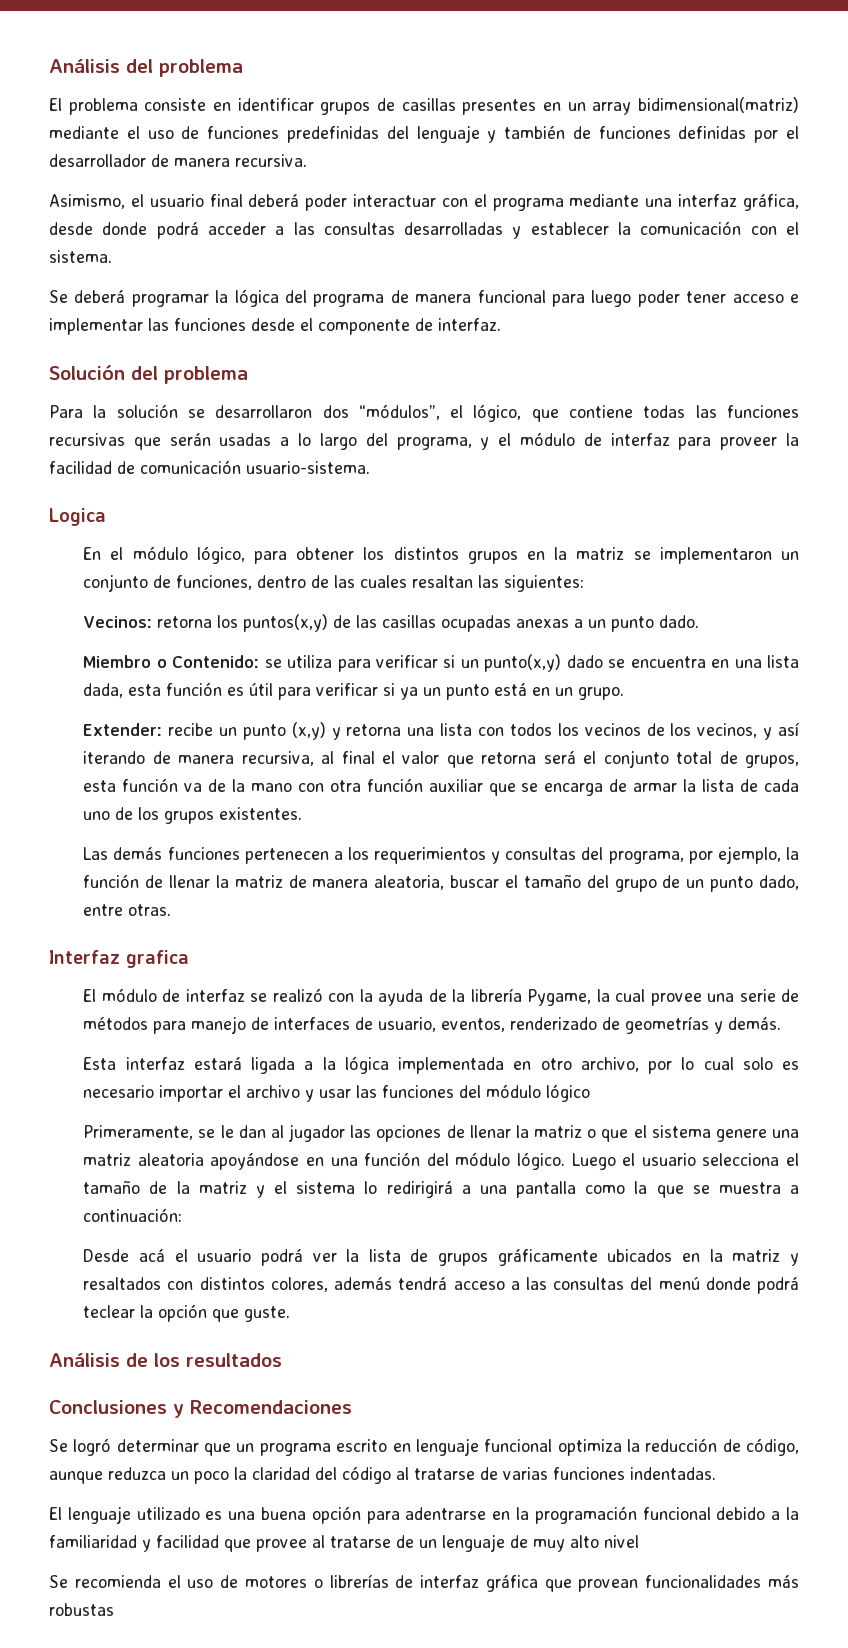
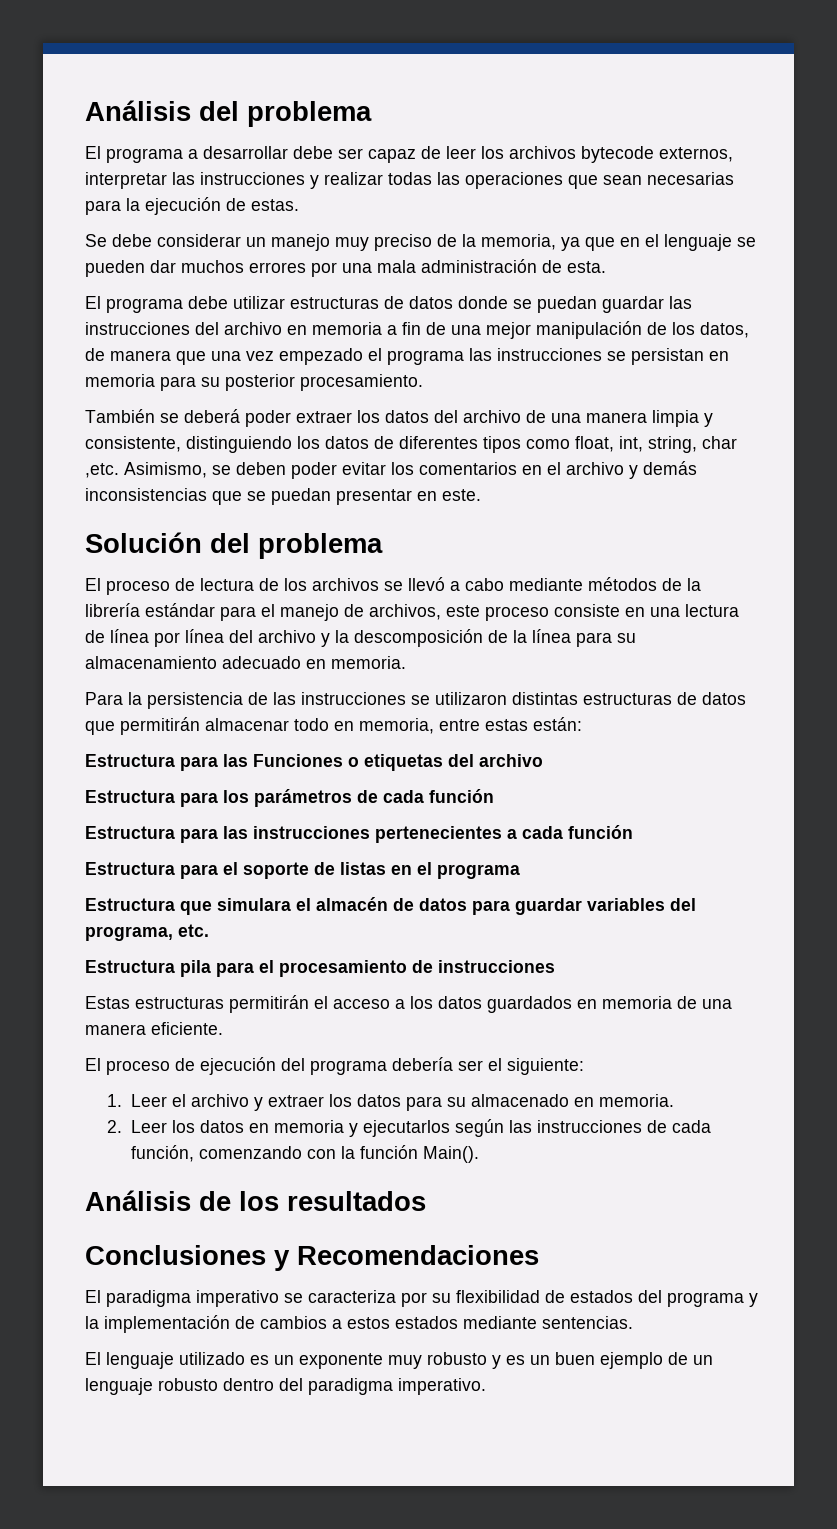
[68,97,799,115] [49,125,800,143] [49,154,307,167] [49,194,799,211] [49,221,799,239] [49,250,112,263] [49,289,799,307] [49,318,501,335] [49,365,248,384] [49,404,799,422] [49,432,799,450] [49,460,370,474] [49,508,106,526] [83,546,799,564] [83,574,585,592] [83,614,700,632] [83,654,800,672] [83,682,625,700] [83,722,799,740] [83,750,800,768] [83,778,800,796] [83,807,303,824] [83,846,800,864] [83,874,799,892] [83,904,172,916] [49,950,189,968] [83,988,799,1006] [83,1016,782,1034] [83,1056,799,1074] [83,1084,591,1102] [83,1124,799,1142] [83,1152,799,1170] [83,1180,799,1198] [83,1208,183,1222] [83,1249,800,1266] [83,1277,800,1294] [83,1304,291,1322] problema consiste en identificar grupos de casillas presentes en un array bidimensional(matriz) mediante el uso de funciones predefinidas del lenguaje y también de funciones definidas por el desarrollador de manera recursiva. // Asimismo, el usuario final deberá poder interactuar con el programa mediante una interfaz gráfica, desde donde podrá acceder a las consultas desarrolladas y establecer la comunicación con el sistema. // Se deberá programar la lógica del programa de manera funcional para luego poder tener acceso e implementar las funciones desde el componente de interfaz. // Solución del problema // Para la solución se desarrollaron dos “módulos”, el lógico, que contiene todas las funciones recursivas que serán usadas a lo largo del programa, y el módulo de interfaz para proveer la facilidad de comunicación usuario-sistema. // Logica // En el módulo lógico, para obtener los distintos grupos en la matriz se implementaron un conjunto de funciones, dentro de las cuales resaltan las siguientes: // Vecinos: retorna los puntos(x,y) de las casillas ocupadas anexas a un punto dado. // Miembro o Contenido: se utiliza para verificar si un punto(x,y) dado se encuentra en una lista dada, esta función es útil para verificar si ya un punto está en un grupo. // Extender: recibe un punto (x,y) y retorna una lista con todos los vecinos de los vecinos, y así iterando de manera recursiva, al final el valor que retorna será el conjunto total de grupos, esta función va de la mano con otra función auxiliar que se encarga de armar la lista de cada uno de los grupos existentes. // Las demás funciones pertenecen a los requerimientos y consultas del programa, por ejemplo, la función de llenar la matriz de manera aleatoria, buscar el tamaño del grupo de un punto dado, entre otras. // Interfaz grafica // El módulo de interfaz se realizó con la ayuda de la librería Pygame, la cual provee una serie de métodos para manejo de interfaces de usuario, eventos, renderizado de geometrías y demás. // Esta interfaz estará ligada a la lógica implementada en otro archivo, por lo cual solo es necesario importar el archivo y usar las funciones del módulo lógico // Primeramente, se le dan al jugador las opciones de llenar la matriz o que el sistema genere una matriz aleatoria apoyándose en una función del módulo lógico. Luego el usuario selecciona el tamaño de la matriz y el sistema lo redirigirá a una pantalla como la que se muestra a continuación: // Desde acá el usuario podrá ver la lista de grupos gráficamente ubicados en la matriz y resaltados con distintos colores, además tendrá acceso a las consultas del menú donde podrá teclear la opción que guste. -> [106,146,733,163] [85,172,734,189] [85,197,299,215] [85,234,756,251] [85,259,606,277] [85,296,692,313] [85,321,749,339] [85,348,729,365] [85,374,423,391] [85,409,713,427] [85,436,737,453] [85,461,697,479] [85,488,481,505] [85,532,383,559] [85,577,701,595] [85,603,739,621] [85,629,636,647] [85,656,406,669] [85,692,746,709] [85,717,582,735] [85,754,543,771] [85,789,494,807] [85,825,633,843] [85,862,520,879] [85,897,696,915] [85,924,209,941] [85,960,555,977] [85,995,732,1013] [85,1022,223,1035] [85,1057,584,1075] [106,1094,674,1111] [106,1119,711,1137] [130,1145,479,1163] programa a desarrollar debe ser capaz de leer los archivos bytecode externos, interpretar las instrucciones y realizar todas las operaciones que sean necesarias para la ejecución de estas. // Se debe considerar un manejo muy preciso de la memoria, ya que en el lenguaje se pueden dar muchos errores por una mala administración de esta. // El programa debe utilizar estructuras de datos donde se puedan guardar las instrucciones del archivo en memoria a fin de una mejor manipulación de los datos, de manera que una vez empezado el programa las instrucciones se persistan en memoria para su posterior procesamiento. // También se deberá poder extraer los datos del archivo de una manera limpia y consistente, distinguiendo los datos de diferentes tipos como float, int, string, char ,etc. Asimismo, se deben poder evitar los comentarios en el archivo y demás inconsistencias que se puedan presentar en este. // Solución del problema // El proceso de lectura de los archivos se llevó a cabo mediante métodos de la librería estándar para el manejo de archivos, este proceso consiste en una lectura de línea por línea del archivo y la descomposición de la línea para su almacenamiento adecuado en memoria. // Para la persistencia de las instrucciones se utilizaron distintas estructuras de datos que permitirán almacenar todo en memoria, entre estas están: // Estructura para las Funciones o etiquetas del archivo // Estructura para los parámetros de cada función // Estructura para las instrucciones pertenecientes a cada función // Estructura para el soporte de listas en el programa // Estructura que simulara el almacén de datos para guardar variables del programa, etc. // Estructura pila para el procesamiento de instrucciones // Estas estructuras permitirán el acceso a los datos guardados en memoria de una manera eficiente. // El proceso de ejecución del programa debería ser el siguiente: // 1. Leer el archivo y extraer los datos para su almacenado en memoria. // 2. Leer los datos en memoria y ejecutarlos según las instrucciones de cada función, comenzando con la función Main().
[49,1438,799,1456] [49,1466,716,1484] [49,1506,799,1524] [49,1534,639,1552] [49,1574,800,1592] [49,1603,114,1616] Se logró determinar que un programa escrito en lenguaje funcional optimiza la reducción de código, aunque reduzca un poco la claridad del código al tratarse de varias funciones indentadas. // El lenguaje utilizado es una buena opción para adentrarse en la programación funcional debido a la familiaridad y facilidad que provee al tratarse de un lenguaje de muy alto nivel // Se recomienda el uso de motores o librerías de interfaz gráfica que provean funcionalidades más robustas -> [85,1290,758,1307] [85,1315,633,1333] [85,1352,713,1369] [85,1378,486,1395] El paradigma imperativo se caracteriza por su flexibilidad de estados del programa y la implementación de cambios a estos estados mediante sentencias. // El lenguaje utilizado es un exponente muy robusto y es un buen ejemplo de un lenguaje robusto dentro del paradigma imperativo.

